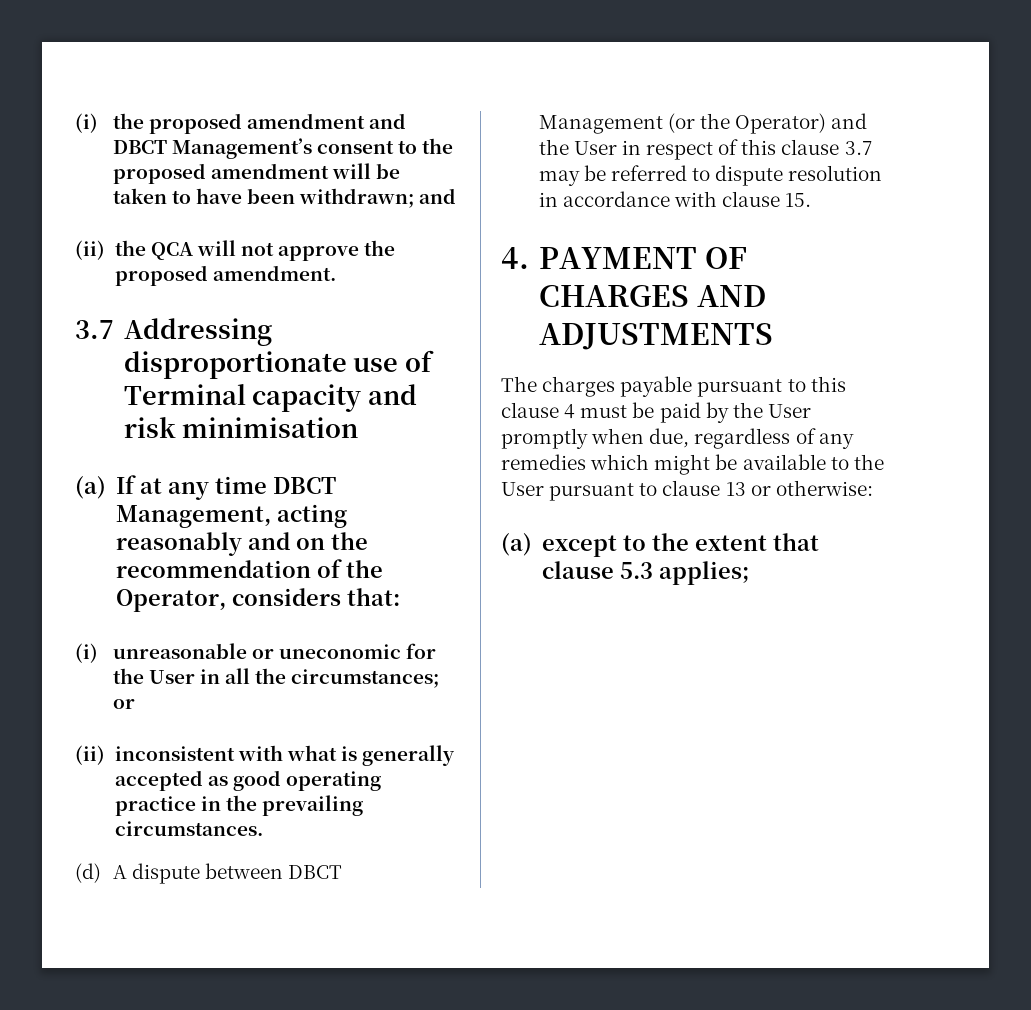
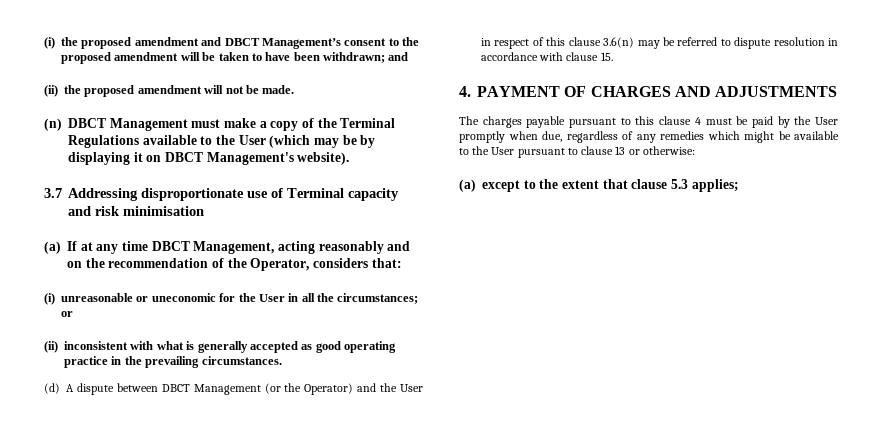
[150,240,396,261] [114,265,336,286] QCA will not approve the proposed amendment. -> [84,85,295,97] [44,118,396,131] [68,135,376,148] [68,152,350,165] proposed amendment will not be made. // (n) DBCT Management must make a copy of the Terminal Regulations available to the User (which may be by displaying it on DBCT Management's website).
[844,141,872,155] 3.7 -> [603,37,635,48] 3.6(n)

